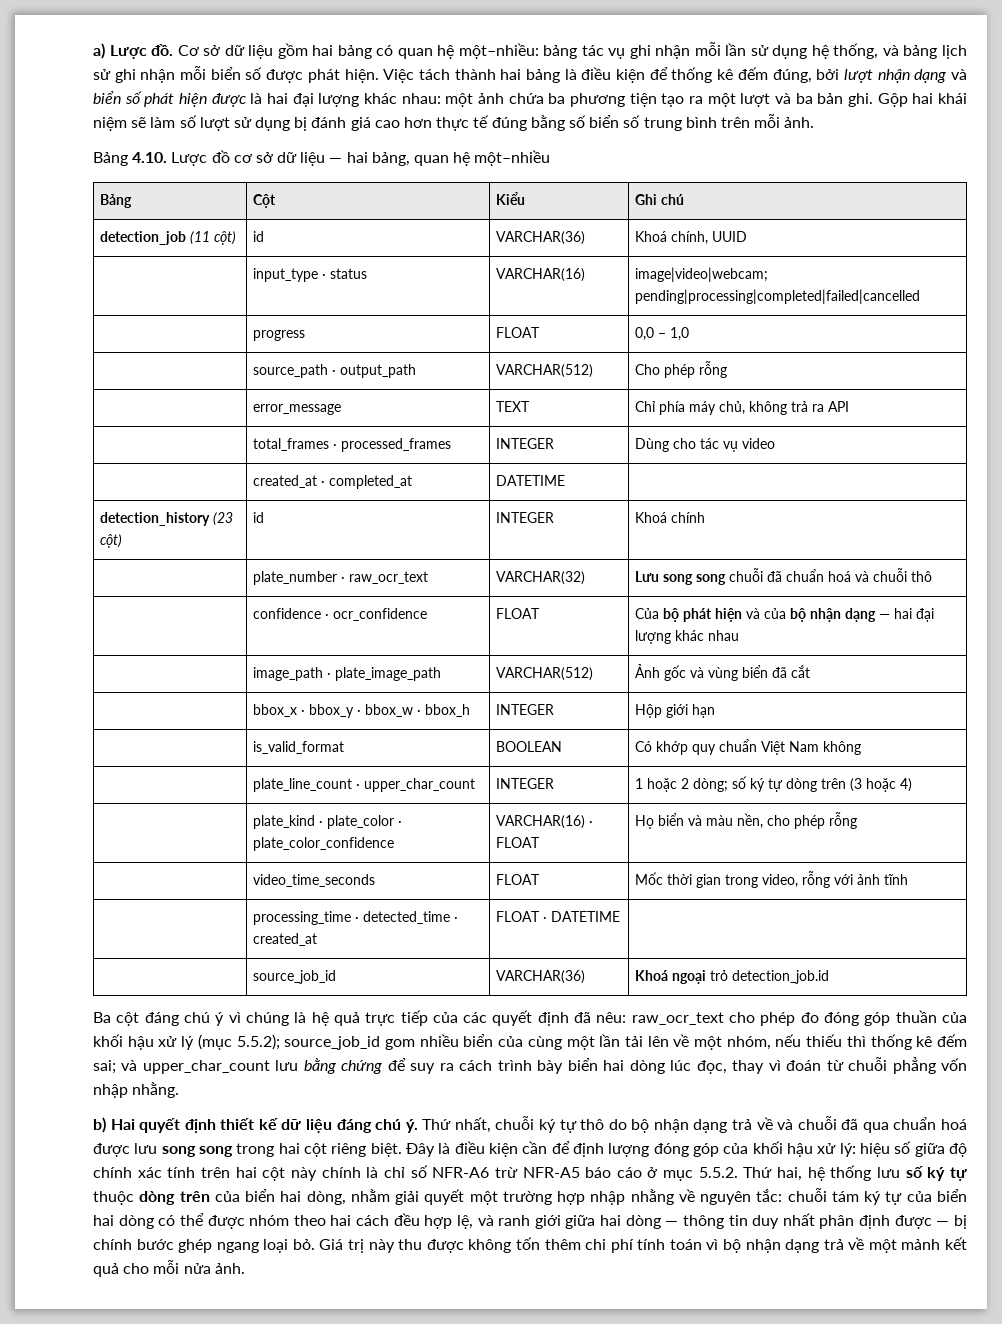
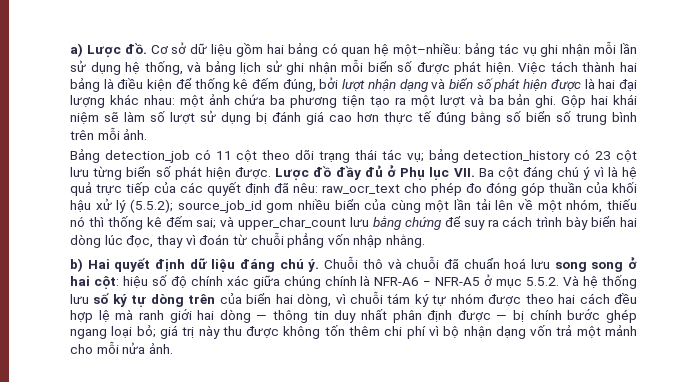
[132,150,551,166] [100,194,133,208] [253,194,277,208] [496,192,526,205] [635,194,685,205] [100,231,237,245] [253,231,265,242] [496,231,586,245] [635,231,748,245] [253,268,368,282] [496,268,586,282] [635,267,769,282] [635,289,921,304] [253,330,306,341] [496,327,541,338] [635,327,690,341] [253,364,417,378] [496,364,594,378] [635,361,728,378] [253,404,342,415] [496,401,531,412] [635,401,850,415] [253,438,452,452] [496,438,555,449] [635,438,776,452] [253,475,413,489] [496,475,566,486] [100,512,234,526] [100,534,123,548] [253,512,265,523] [496,512,555,523] [635,512,706,523] [253,571,429,585] [496,571,586,585] [635,568,933,585] [253,608,428,621] [496,608,541,619] [635,608,935,622] [635,630,740,644] [253,667,442,681] [496,667,594,681] [635,664,811,681] [253,704,471,718] [496,704,555,715] [635,704,716,718] [253,741,345,754] [496,741,563,752] [635,739,862,755] [253,778,476,792] [496,778,555,789] [635,776,913,792] [253,815,403,829] [253,837,395,851] [496,815,594,829] [496,837,541,848] [635,812,858,829] [253,874,376,887] [496,874,541,885] [635,871,909,888] [253,911,459,925] [253,933,318,946] [496,911,621,922] [253,970,337,984] [496,970,586,984] [635,970,830,984] 4.10. Lược đồ cơ sở dữ liệu — hai bảng, quan hệ một–nhiều // Bảng | Cột | Kiểu | Ghi chú // detection_job (11 cột) | id | VARCHAR(36) | Khoá chính, UUID // | input_type · status | VARCHAR(16) | image|video|webcam; pending|processing|completed|failed|cancelled // | progress | FLOAT | 0,0 – 1,0 // | source_path · output_path | VARCHAR(512) | Cho phép rỗng // | error_message | TEXT | Chỉ phía máy chủ, không trả ra API // | total_frames · processed_frames | INTEGER | Dùng cho tác vụ video // | created_at · completed_at | DATETIME | // detection_history (23 cột) | id | INTEGER | Khoá chính // | plate_number · raw_ocr_text | VARCHAR(32) | Lưu song song chuỗi đã chuẩn hoá và chuỗi thô // | confidence · ocr_confidence | FLOAT | Của bộ phát hiện và của bộ nhận dạng — hai đại lượng khác nhau // | image_path · plate_image_path | VARCHAR(512) | Ảnh gốc và vùng biển đã cắt // | bbox_x · bbox_y · bbox_w · bbox_h | INTEGER | Hộp giới hạn // | is_valid_format | BOOLEAN | Có khớp quy chuẩn Việt Nam không // | plate_line_count · upper_char_count | INTEGER | 1 hoặc 2 dòng; số ký tự dòng trên (3 hoặc 4) // | plate_kind · plate_color · plate_color_confidence | VARCHAR(16) · FLOAT | Họ biển và màu nền, cho phép rỗng // | video_time_seconds | FLOAT | Mốc thời gian trong video, rỗng với ảnh tĩnh // | processing_time · detected_time · created_at | FLOAT · DATETIME | // | source_job_id | VARCHAR(36) | Khoá ngoại trỏ detection_job.id // -> [104,149,638,163] [70,165,475,180] detection_job có 11 cột theo dõi trạng thái tác vụ; bảng detection_history có 23 cột lưu từng biển số phát hiện được. Lược đồ đầy đủ ở Phụ lục VII.
[245,1012,289,1026] chúng -> (604, 172) none
[197,1034,280,1050] (mục 5.5.2); -> [129,199,173,213] (5.5.2);
[775,1034,843,1047] nếu thiếu -> [606,199,637,210] [70,216,85,227] thiếu nó
[220,1118,278,1130] thiết kế -> (186, 265) none
[422,1116,773,1133] Thứ nhất, chuỗi ký tự thô do bộ nhận dạng trả về -> [324,256,383,269] Chuỗi thô
[862,1117,967,1133] [93,1143,130,1157] qua chuẩn hoá được -> [463,257,527,269] chuẩn hoá
[236,1141,856,1157] trong hai cột riêng biệt. Đây là điều kiện cần để định lượng đóng góp của khối hậu xử lý: -> [628,257,637,269] [70,276,119,289] ở hai cột:
[914,1143,945,1157] giữa -> (167, 280) none
[167,1165,642,1181] tính trên hai cột này chính là chỉ số NFR-A6 trừ NFR-A5 báo cáo -> [252,275,481,289] giữa chúng chính là NFR-A6 − NFR-A5
[743,1167,803,1181] Thứ hai, -> [563,275,580,286] Và
[93,1191,134,1205] thuộc -> (147, 301) none
[350,1188,967,1205] [93,1213,290,1229] nhằm giải quyết một trường hợp nhập nhằng về nguyên tắc: chuỗi tám ký tự của biển hai dòng có thể được nhóm -> [335,291,522,307] vì chuỗi tám ký tự nhóm được
[456,1215,494,1229] lệ, và -> [98,309,134,322] lệ mà
[565,1215,596,1229] giữa -> (192, 316) none
[292,1239,344,1250] bỏ. Giá -> [136,325,178,339] bỏ; giá
[637,1239,702,1250] tính toán -> (426, 332) none
[823,1237,968,1253] [93,1263,119,1277] trả về một mảnh kết quả -> [530,325,638,338] vốn trả một mảnh

